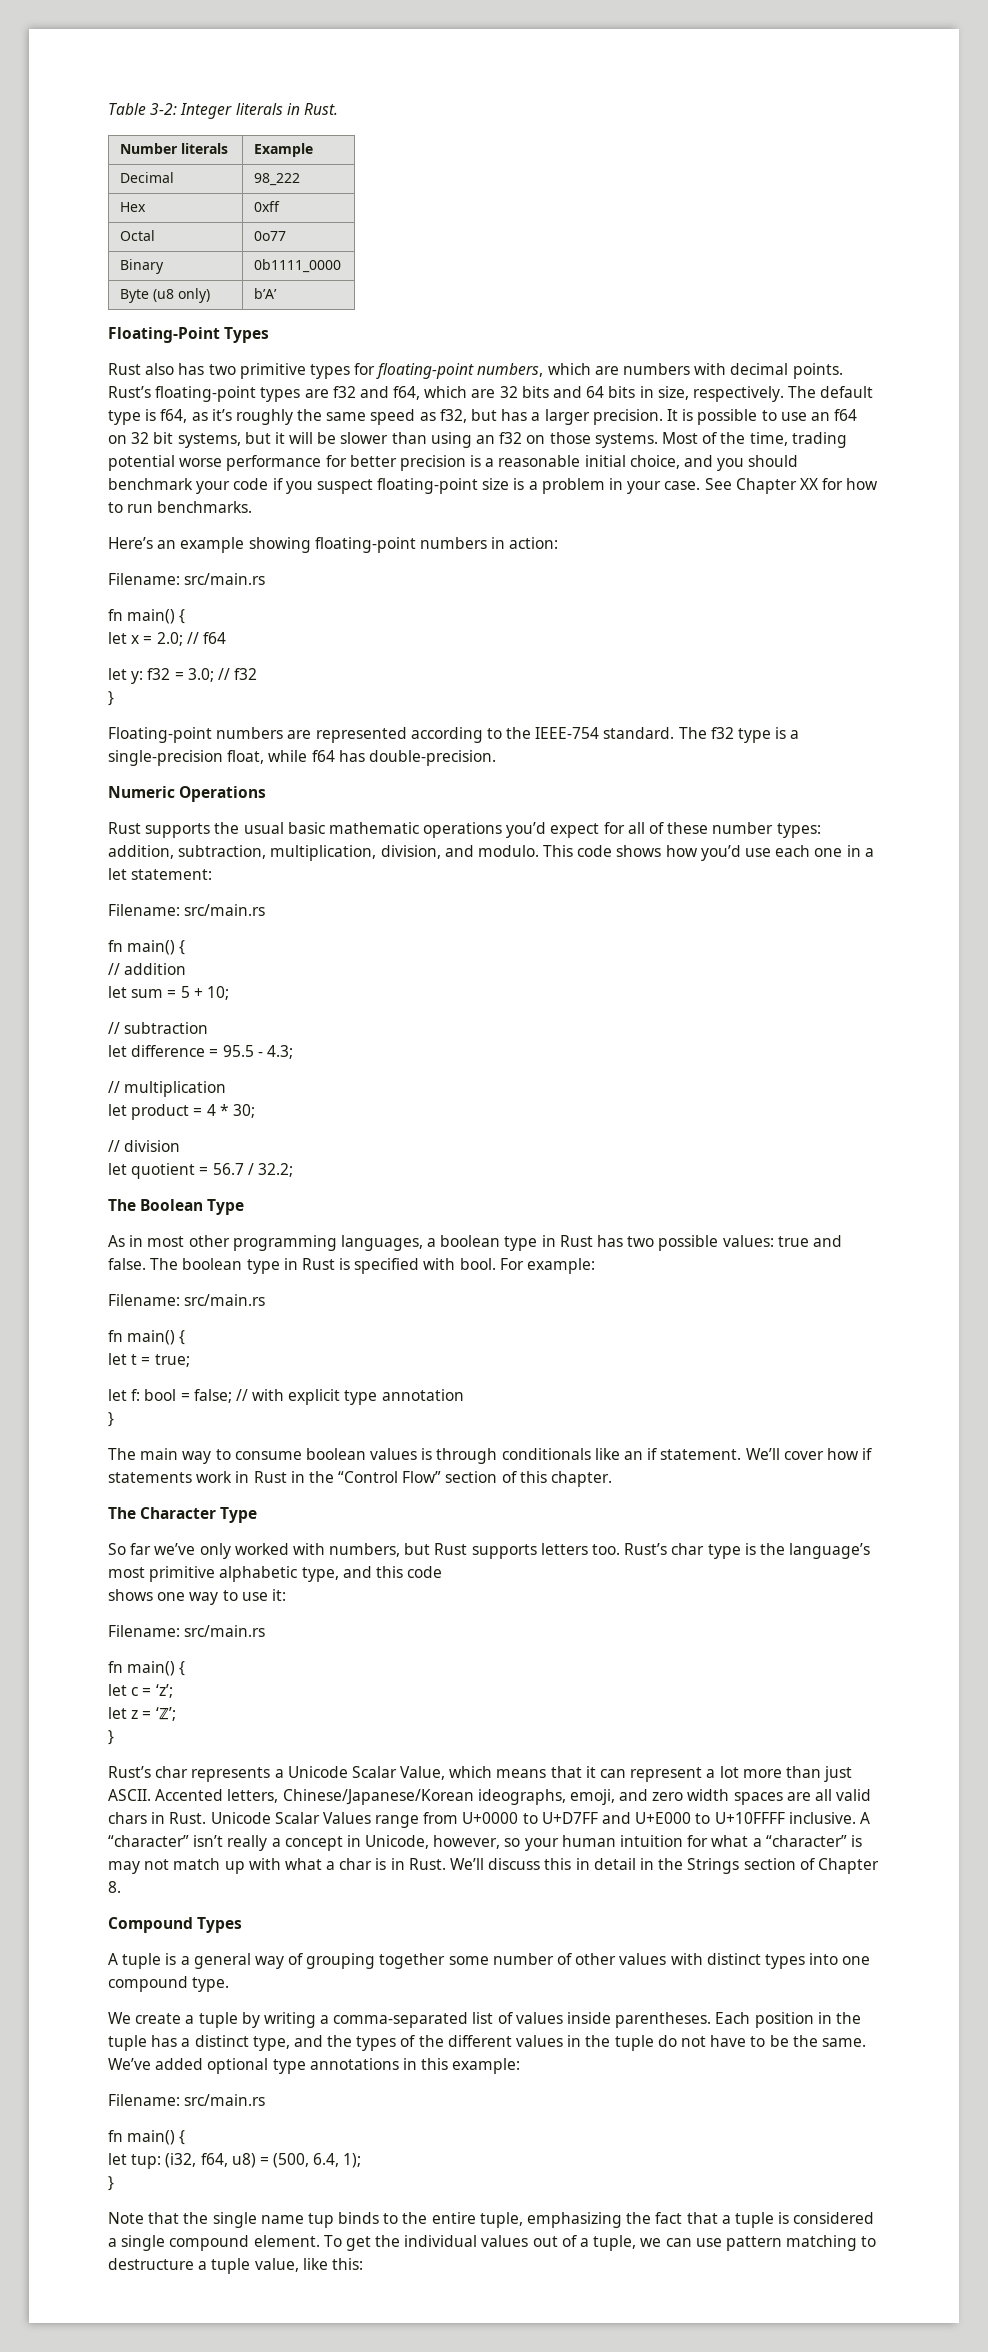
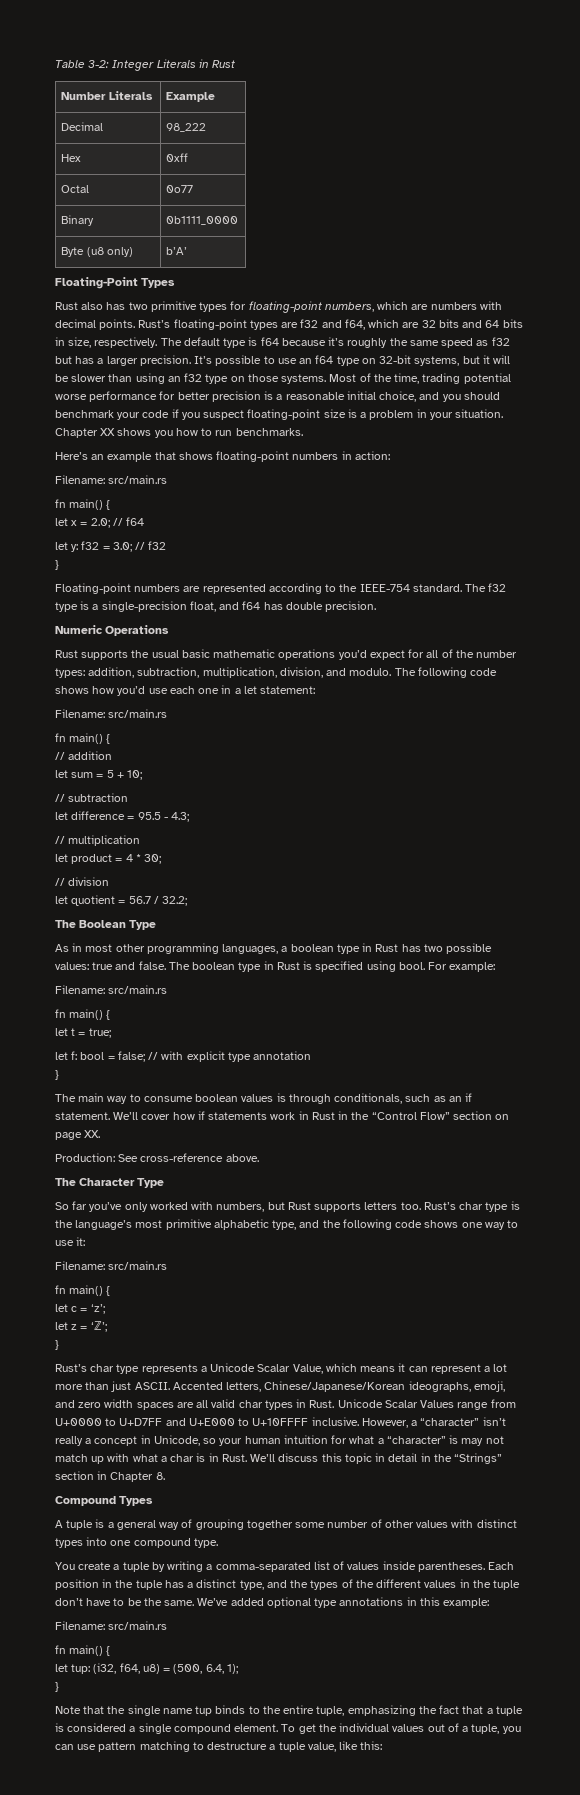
[235,103,338,115] literals in Rust. -> [156,59,236,68] Literals in Rust
[181,143,229,154] literals -> [109,91,154,100] Literals
[160,409,208,423] f64, as -> [260,337,326,346] f64 because
[439,409,467,423] f32, -> [491,337,510,346] f32
[666,409,694,421] It is -> [194,356,213,364] It’s
[108,432,174,444] on 32 bit -> [336,355,412,366] type on 32-bit
(523, 438) none -> [205,374,229,384] type
[664,478,844,494] case. See Chapter XX for -> [455,409,504,418] [55,428,173,438] situation. Chapter XX shows you
[248,537,311,553] showing -> [154,452,213,460] that shows
[268,750,308,762] while -> [219,602,240,610] and
[368,750,496,766] double-precision. -> [285,601,377,612] double precision.
[667,822,709,834] these -> [455,650,474,658] the
[543,845,574,857] This -> [394,667,467,678] The following
[423,1258,456,1270] with -> [366,961,396,972] using
[501,1448,620,1460] conditionals like -> [334,1093,446,1104] conditionals, such as
[501,1471,613,1487] of this chapter. -> [495,1114,510,1120] [55,1130,101,1140] [55,1153,259,1162] on page XX. // Production: See cross-reference above.
[154,1543,196,1555] we’ve -> [89,1202,123,1212] you’ve
[375,1566,443,1578] this code // -> [322,1219,423,1230] the following code
(189, 1772) none -> [116,1364,140,1374] type
[550,1766,582,1778] that -> (396, 1369) none
[108,1812,147,1824] chars -> [238,1400,293,1410] char types
[859,1812,870,1824] A -> [361,1418,418,1428] However, a
[433,1835,501,1849] however, -> (200, 1440) none
(572, 1864) none -> [344,1453,372,1464] topic
[687,1858,815,1874] Strings section of -> [454,1453,503,1464] [55,1471,108,1480] “Strings” section in
[108,2012,131,2024] We -> [55,1562,75,1570] You
[657,2035,706,2047] do not -> [55,1598,83,1606] don’t
[640,2238,662,2247] we -> [502,1726,521,1734] you

